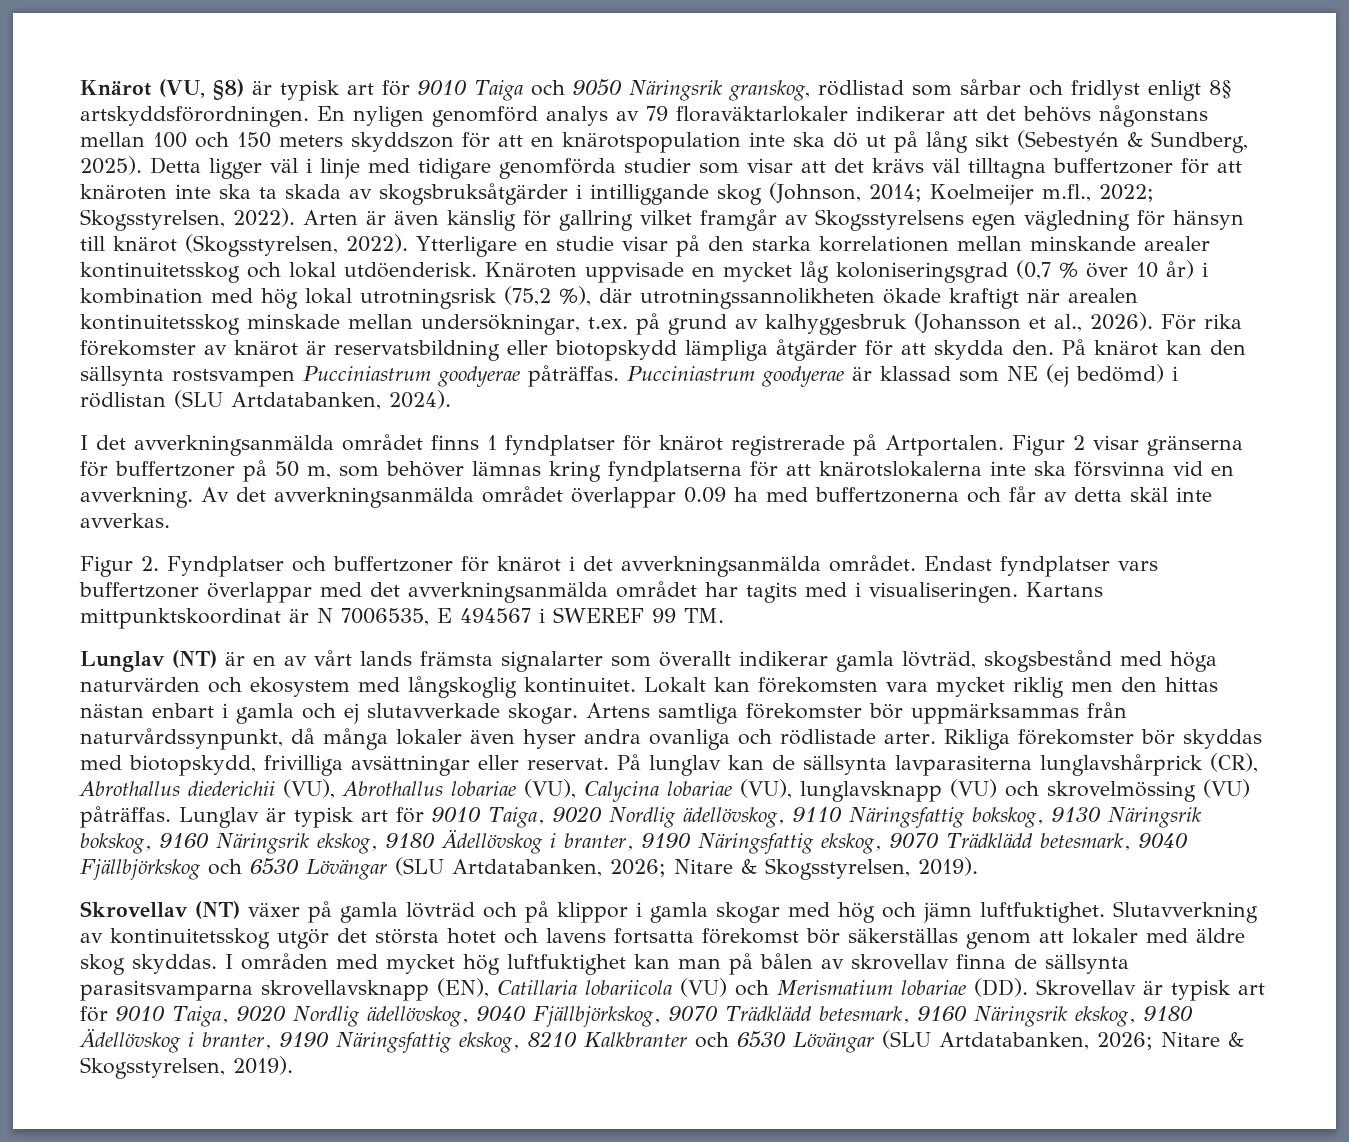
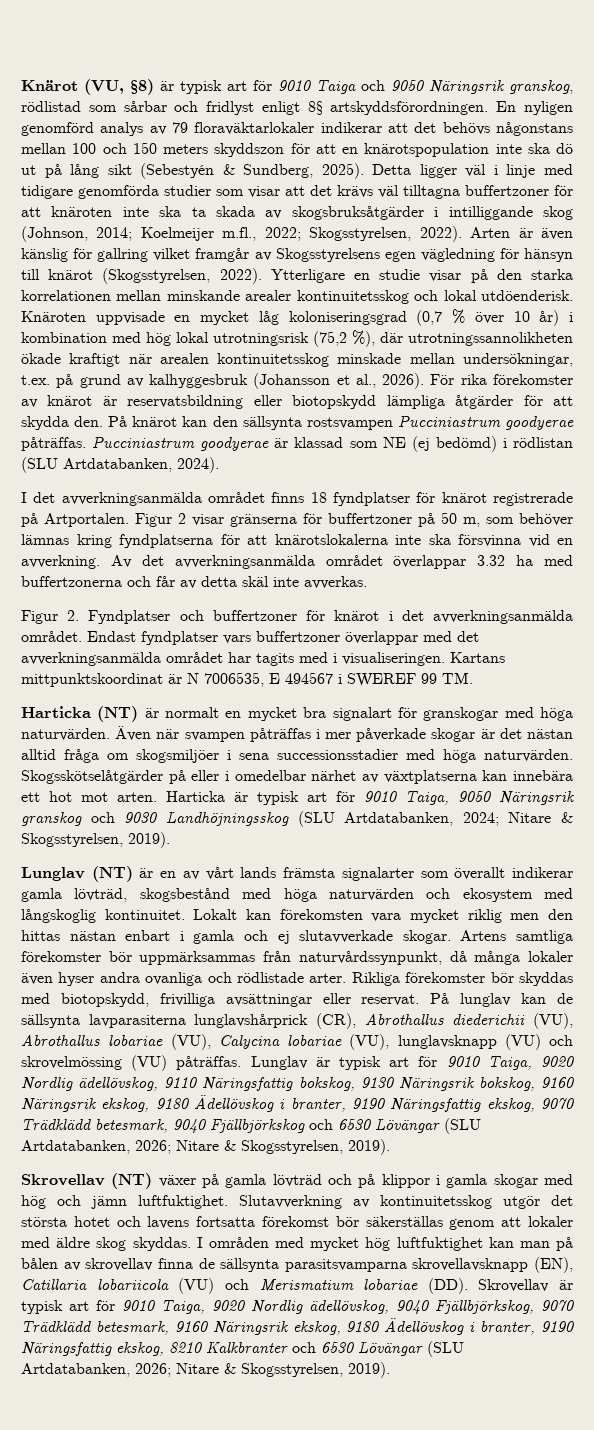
[487,435,497,450] 1 -> [310,492,327,503] 18
[683,487,726,503] 0.09 -> [477,555,506,566] 3.32
(724, 615) none -> [21,706,574,722] [21,726,573,742] [21,749,573,763] [21,770,573,784] [21,791,575,805] [21,811,573,827] [21,832,170,848] // Harticka (NT) är normalt en mycket bra signalart för granskogar med höga naturvärden. Även när svampen påträffas i mer påverkade skogar är det nästan alltid fråga om skogsmiljöer i sena successionsstadier med höga naturvärden. Skogsskötselåtgärder på eller i omedelbar närhet av växtplatserna kan innebära ett hot mot arten. Harticka är typisk art för 9010 Taiga, 9050 Näringsrik granskog och 9030 Landhöjningsskog (SLU Artdatabanken, 2024; Nitare & Skogsstyrelsen, 2019).

